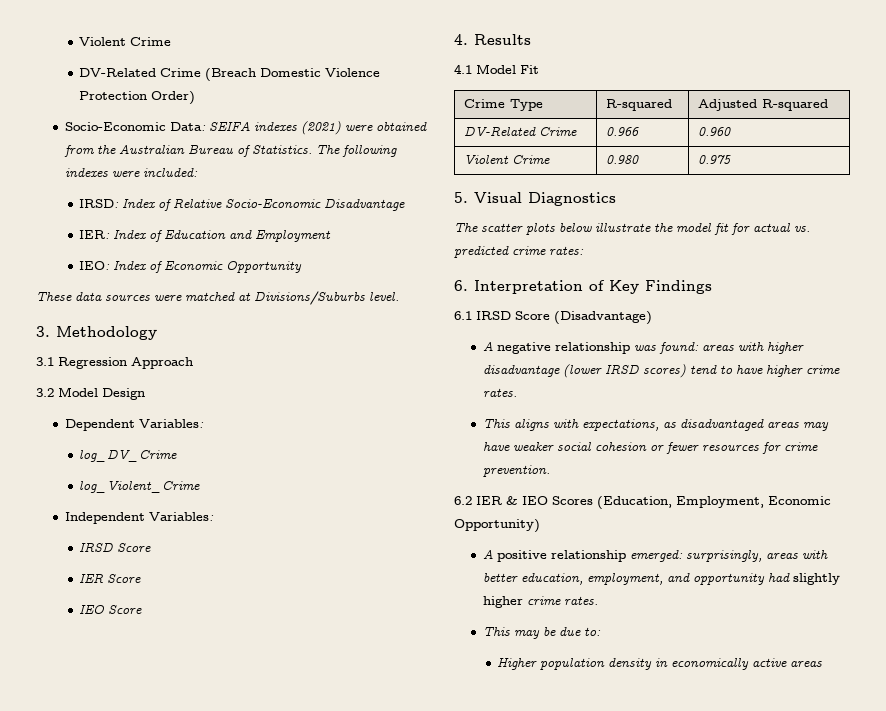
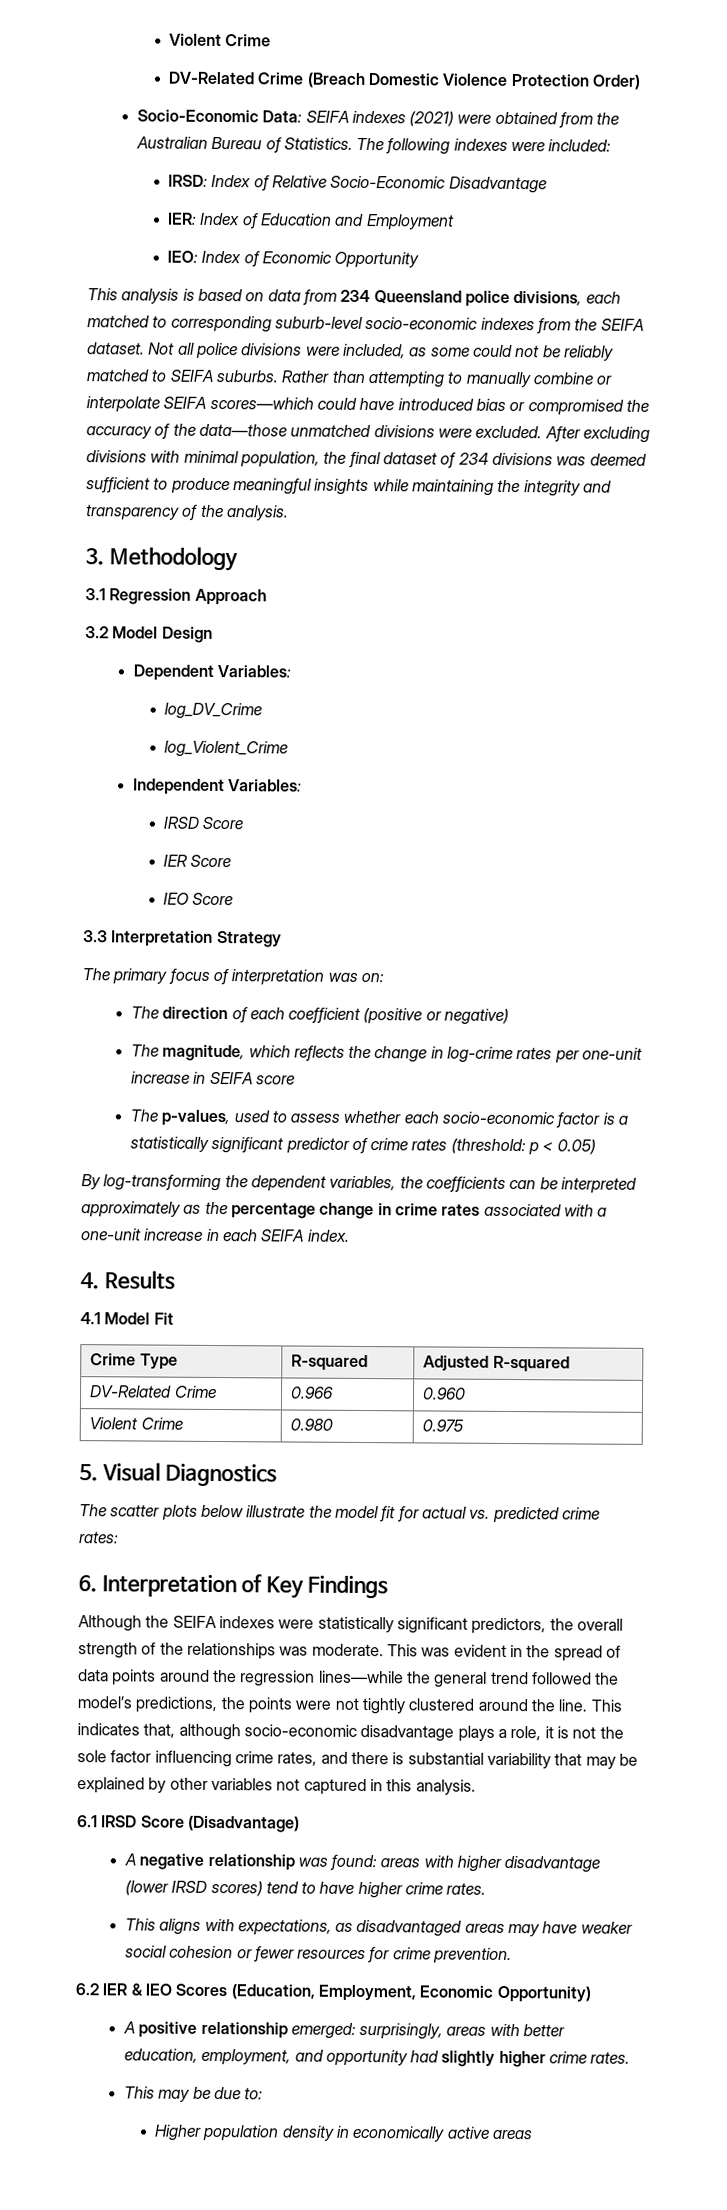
[36,291,399,305] These data sources were matched at Divisions/Suburbs level. -> [87,288,621,307] [87,315,644,335] [87,342,614,362] [86,369,613,389] [86,396,649,416] [86,423,650,443] [86,450,647,469] [86,477,612,497] [85,504,289,522] This analysis is based on data from 234 Queensland police divisions, each matched to corresponding suburb-level socio-economic indexes from the SEIFA dataset. Not all police divisions were included, as some could not be reliably matched to SEIFA suburbs. Rather than attempting to manually combine or interpolate SEIFA scores—which could have introduced bias or compromised the accuracy of the data—those unmatched divisions were excluded. After excluding divisions with minimal population, the final dataset of 234 divisions was deemed sufficient to produce meaningful insights while maintaining the integrity and transparency of the analysis.
(143, 609) none -> [83,930,282,948] [82,968,384,986] [130,1006,510,1025] [130,1044,644,1064] [130,1071,295,1085] [129,1109,629,1129] [129,1136,596,1156] [81,1174,637,1194] [81,1201,608,1220] [81,1228,350,1242] // 3.3 Interpretation Strategy // The primary focus of interpretation was on: // The direction of each coefficient (positive or negative) // The magnitude, which reflects the change in log-crime rates per one-unit increase in SEIFA score // The p-values, used to assess whether each socio-economic factor is a statistically significant predictor of crime rates (threshold: p < 0.05) // By log-transforming the dependent variables, the coefficients can be interpreted approximately as the percentage change in crime rates associated with a one-unit increase in each SEIFA index.
(712, 287) none -> [78,1615,623,1635] [78,1642,621,1662] [78,1669,620,1688] [77,1696,622,1715] [77,1723,624,1742] [77,1750,638,1770] [77,1777,476,1796] // Although the SEIFA indexes were statistically significant predictors, the overall strength of the relationships was moderate. This was evident in the spread of data points around the regression lines—while the general trend followed the model’s predictions, the points were not tightly clustered around the line. This indicates that, although socio-economic disadvantage plays a role, it is not the sole factor influencing crime rates, and there is substantial variability that may be explained by other variables not captured in this analysis.

